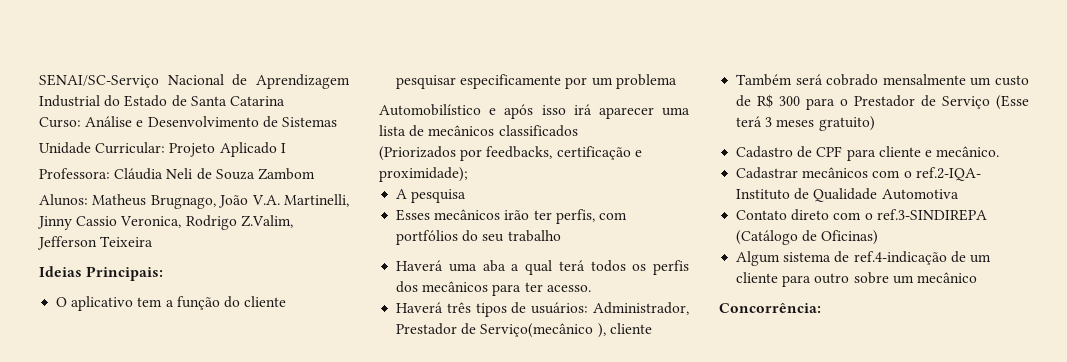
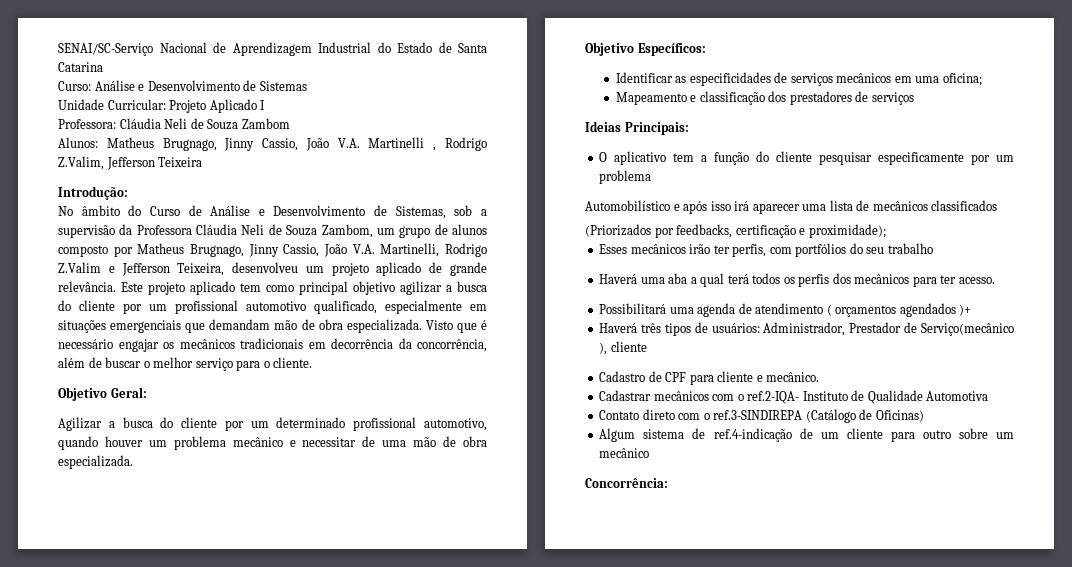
[218,194,349,208] [37,215,293,230] [37,236,154,250] João V.A. Martinelli, Jinny Cassio Veronica, Rodrigo Z.Valim, Jefferson Teixeira -> [224,137,487,151] [58,156,203,170] [58,186,128,200] [58,205,487,219] [58,224,488,238] [58,243,488,257] [58,262,487,276] [58,281,487,295] [58,300,487,314] [58,319,488,333] [58,338,487,352] [58,357,313,371] [58,387,147,401] [58,417,487,431] [58,436,488,450] [58,455,133,469] [585,42,706,56] [615,72,982,86] [615,91,914,105] Jinny Cassio, João V.A. Martinelli , Rodrigo Z.Valim, Jefferson Teixeira // Introdução: // No âmbito do Curso de Análise e Desenvolvimento de Sistemas, sob a supervisão da Professora Cláudia Neli de Souza Zambom, um grupo de alunos composto por Matheus Brugnago, Jinny Cassio, João V.A. Martinelli, Rodrigo Z.Valim e Jefferson Teixeira, desenvolveu um projeto aplicado de grande relevância. Este projeto aplicado tem como principal objetivo agilizar a busca do cliente por um profissional automotivo qualificado, especialmente em situações emergenciais que demandam mão de obra especializada. Visto que é necessário engajar os mecânicos tradicionais em decorrência da concorrência, além de buscar o melhor serviço para o cliente. // Objetivo Geral: // Agilizar a busca do cliente por um determinado profissional automotivo, quando houver um problema mecânico e necessitar de uma mão de obra especializada. // Objetivo Específicos: // Identificar as especificidades de serviços mecânicos em uma oficina; // Mapeamento e classificação dos prestadores de serviços
[396,189,467,203] // A pesquisa -> (886, 231) none
(591, 288) none -> [599,303,972,317] // Possibilitará uma agenda de atendimento ( orçamentos agendados )+
[736,74,1029,86] [736,94,1029,110] [736,116,875,131] // Também será cobrado mensalmente um custo de R$ 300 para o Prestador de Serviço (Esse terá 3 meses gratuito) -> (647, 346) none

